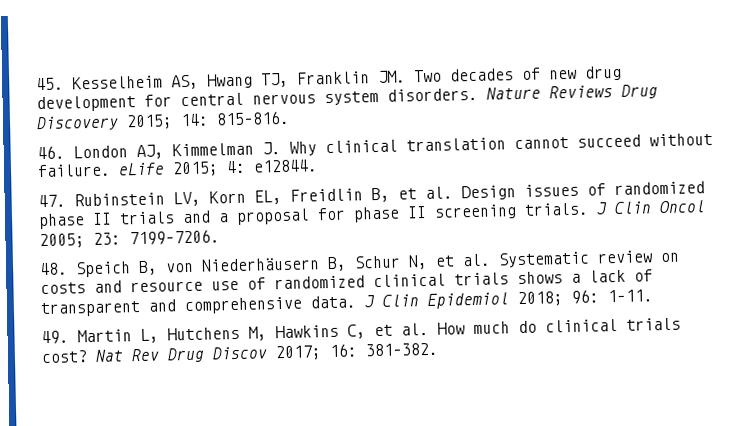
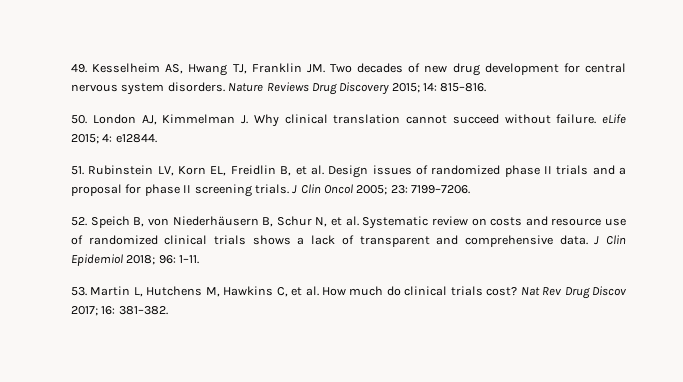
[36,77,65,91] 45. -> [71,64,88,73] 49.
[37,145,66,160] 46. -> [71,115,88,124] 50.
[38,194,67,208] 47. -> [71,166,85,175] 51.
[39,262,69,276] 48. -> [71,217,88,226] 52.
[41,330,70,345] 49. -> [71,287,88,296] 53.

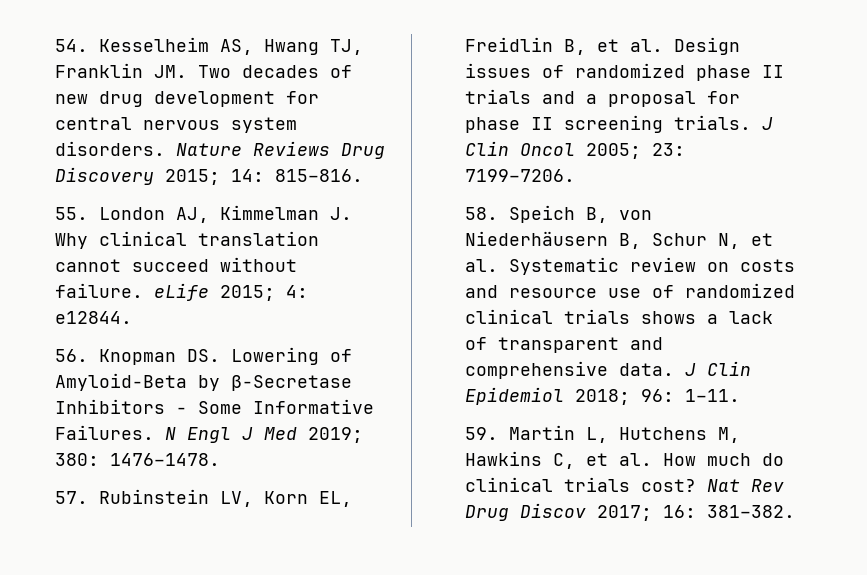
[71,64,88,73] 49. -> [55,39,89,52] 54.
[71,115,88,124] 50. -> [55,207,89,220] 55.
[71,166,85,175] 51. -> [55,347,353,365] [55,373,353,391] [55,399,375,414] [55,425,364,443] [55,453,221,466] [55,491,89,504] 56. Knopman DS. Lowering of Amyloid-Beta by β-Secretase Inhibitors - Some Informative Failures. N Engl J Med 2019; 380: 1476–1478. // 57.
[71,217,88,226] 52. -> [465,207,499,220] 58.
[71,287,88,296] 53. -> [465,427,499,440] 59.

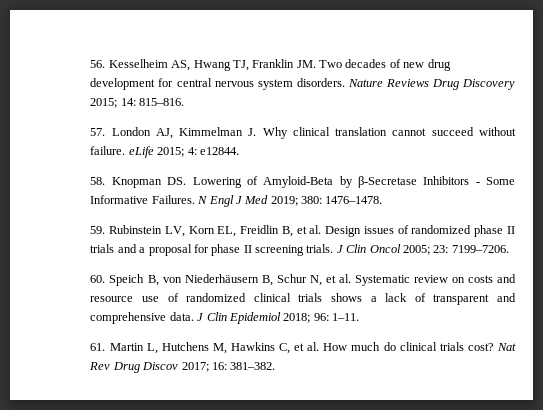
[55,39,89,52] 54. -> [90,60,106,68] 56.
[55,207,89,220] 55. -> [90,128,106,136] 57.
[55,349,89,362] 56. -> [90,177,106,185] 58.
[55,491,89,504] 57. -> [90,226,106,234] 59.
[465,207,499,220] 58. -> [90,275,106,283] 60.
[465,427,499,440] 59. -> [90,343,106,351] 61.

